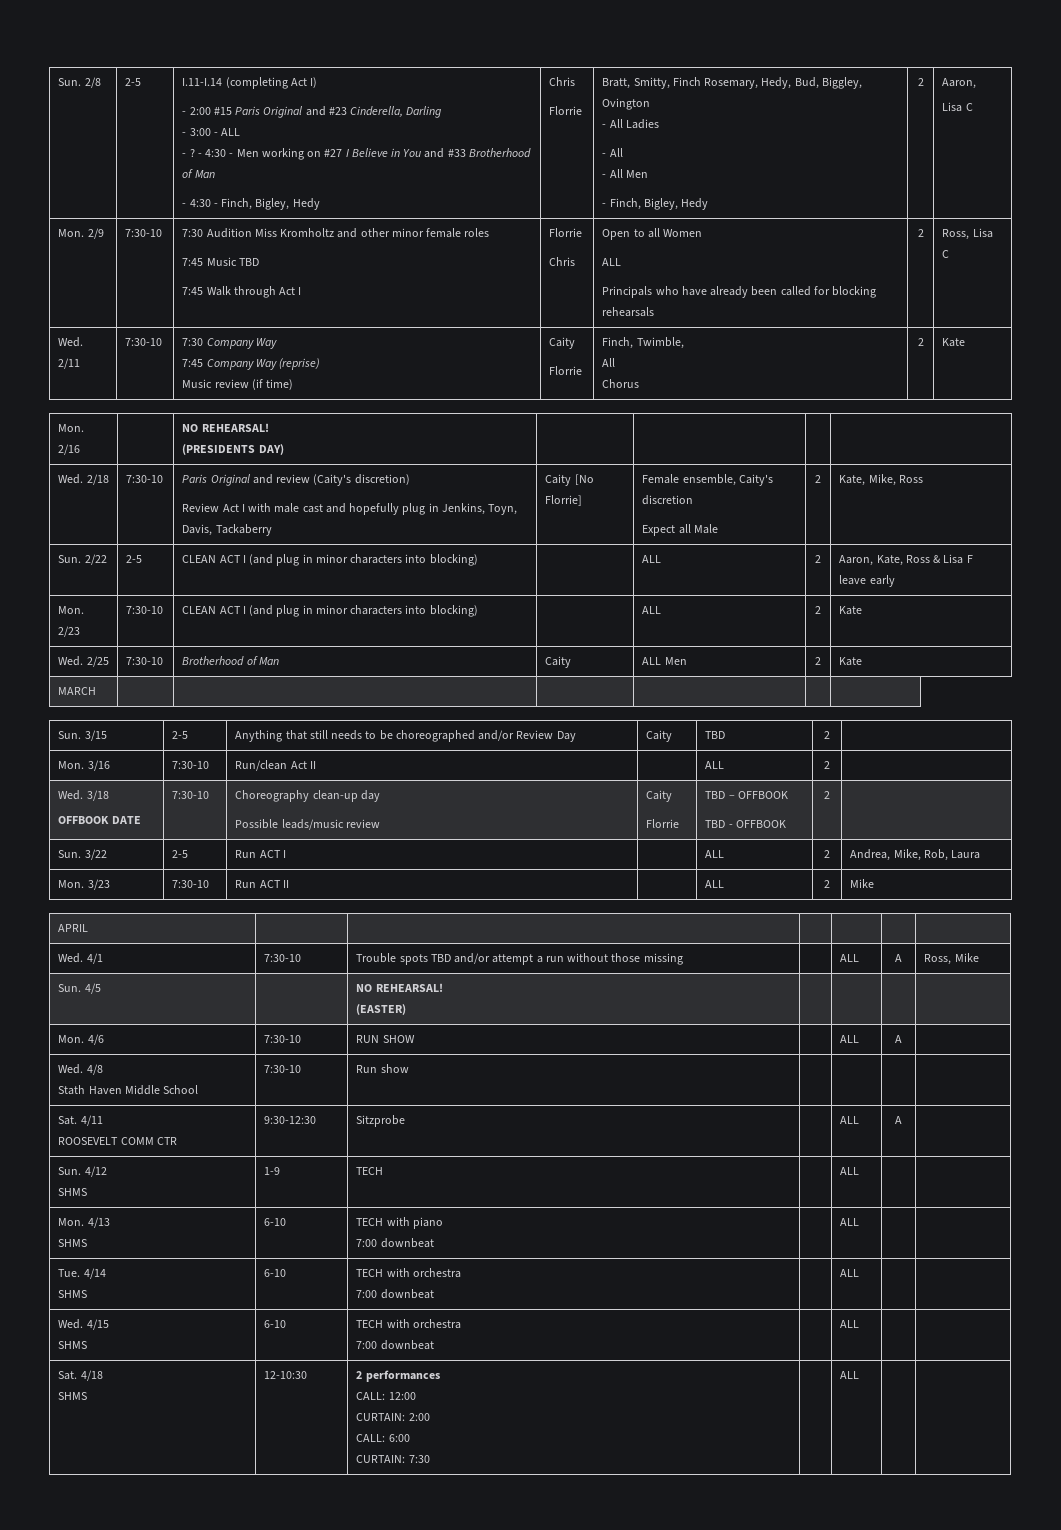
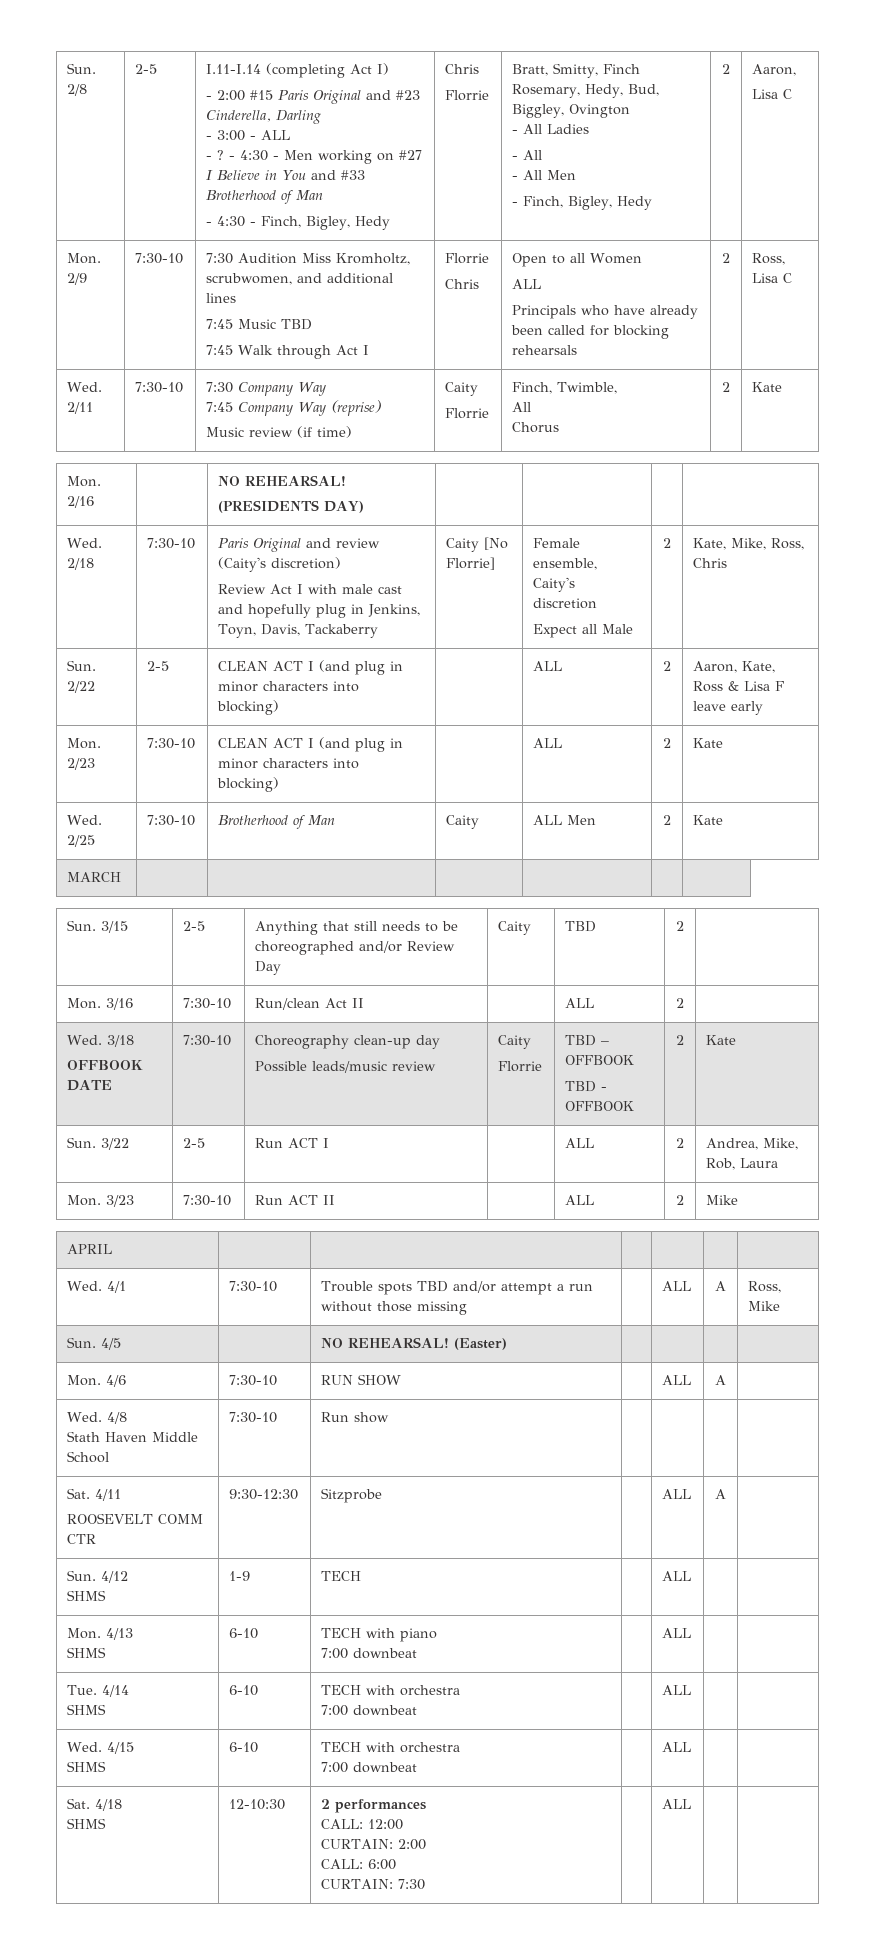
[280,228,490,238] Kromholtz and other minor female roles -> [336,253,411,265] [206,273,394,285] [206,293,237,303] Kromholtz, scrubwomen, and additional lines
[898,475,923,483] Ross -> [771,538,805,550] [693,558,728,568] Ross, Chris
(830, 795) none -> [706,1035,737,1045] Kate
[356,1004,407,1015] // (EASTER) -> [454,1338,508,1350] (Easter)

